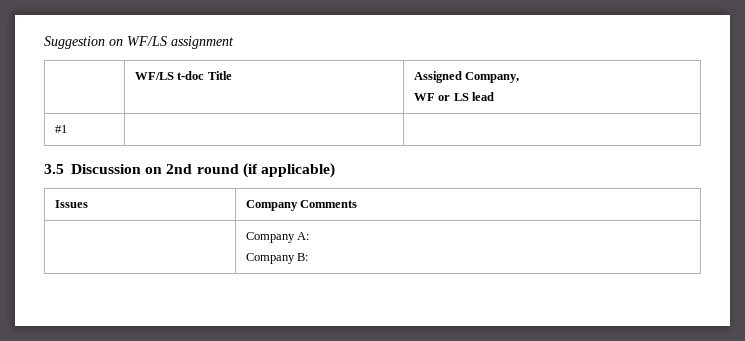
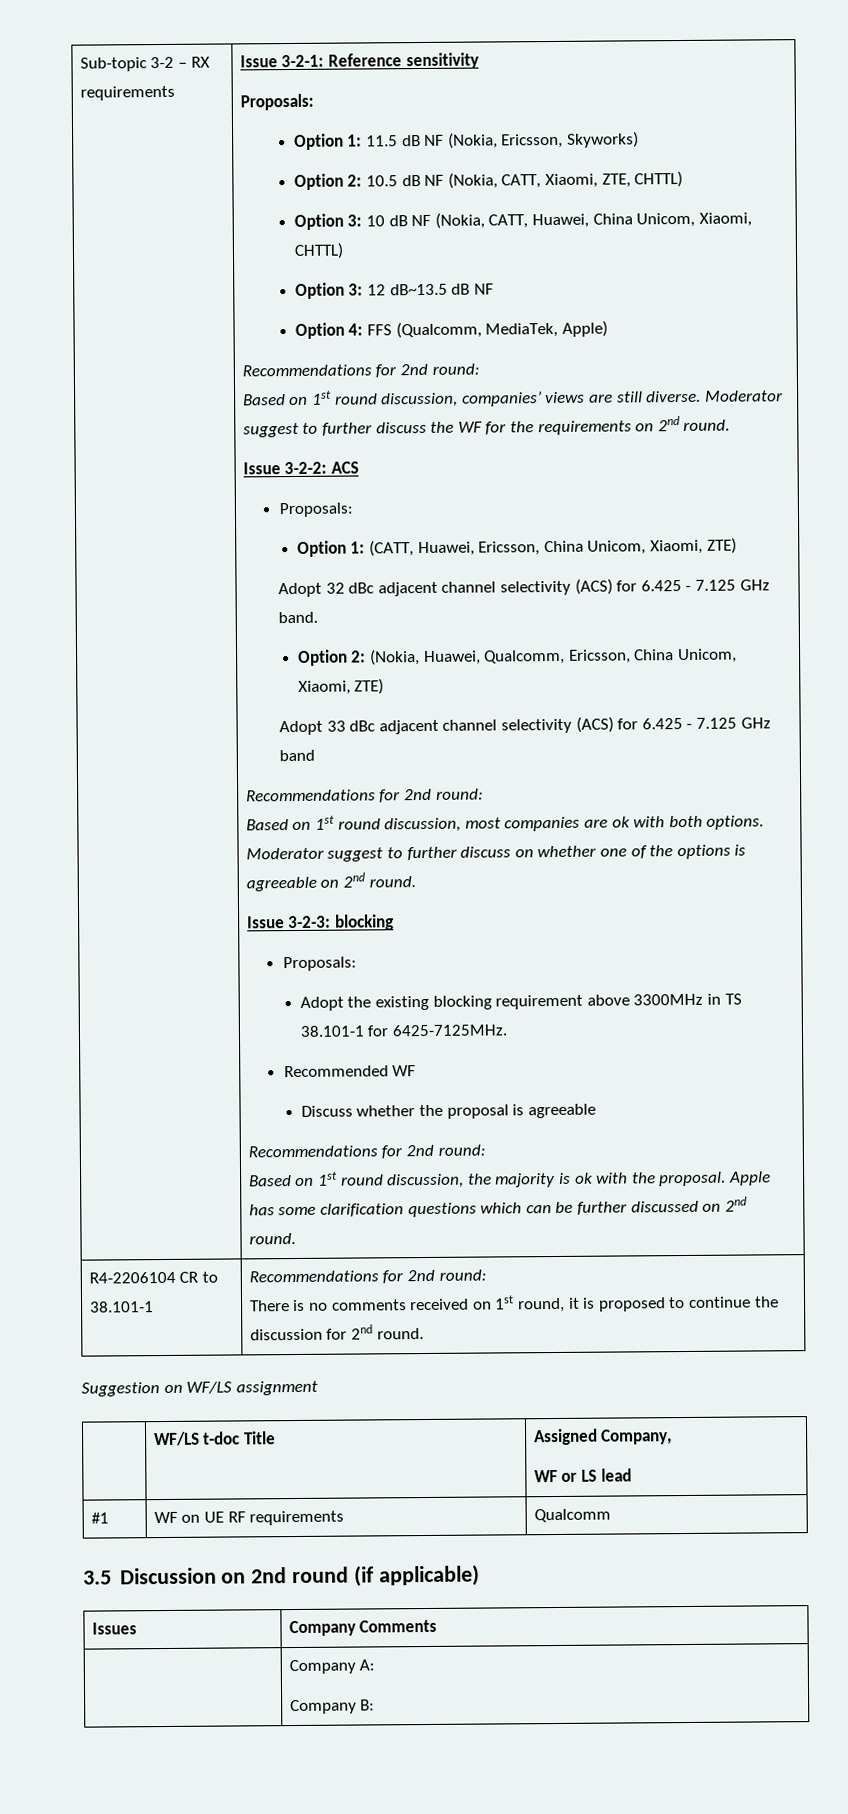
(44, 42) none -> [79,56,210,72] [79,85,175,101] [239,52,479,70] [239,93,314,111] [293,131,639,150] [293,170,684,190] [293,212,752,230] [293,242,344,259] [294,282,494,299] [294,320,608,339] [241,363,480,378] [242,390,783,408] [242,416,731,438] [242,461,360,475] [278,502,353,518] [296,537,737,557] [278,578,770,598] [278,611,319,624] [297,648,737,666] [297,678,385,695] [279,716,771,736] [279,749,316,762] [245,788,484,803] [245,815,765,833] [245,844,747,862] [245,872,416,892] [246,914,395,931] [282,956,357,972] [299,993,742,1011] [299,1024,507,1037] [283,1065,417,1078] [300,1103,596,1119] [247,1144,486,1159] [248,1171,771,1189] [248,1196,747,1218] [248,1232,296,1245] [88,1271,219,1284] [89,1301,154,1313] [248,1269,487,1284] [249,1295,779,1313] [249,1324,424,1341] Sub-topic 3-2 – RX requirements | Issue 3-2-1: Reference sensitivity // Proposals: // Option 1: 11.5 dB NF (Nokia, Ericsson, Skyworks) // Option 2: 10.5 dB NF (Nokia, CATT, Xiaomi, ZTE, CHTTL) // Option 3: 10 dB NF (Nokia, CATT, Huawei, China Unicom, Xiaomi, CHTTL) // Option 3: 12 dB~13.5 dB NF // Option 4: FFS (Qualcomm, MediaTek, Apple) // Recommendations for 2nd round: // Based on 1st round discussion, companies’ views are still diverse. Moderator suggest to further discuss the WF for the requirements on 2nd round. // Issue 3-2-2: ACS // Proposals: // Option 1: (CATT, Huawei, Ericsson, China Unicom, Xiaomi, ZTE) // Adopt 32 dBc adjacent channel selectivity (ACS) for 6.425 - 7.125 GHz band. // Option 2: (Nokia, Huawei, Qualcomm, Ericsson, China Unicom, Xiaomi, ZTE) // Adopt 33 dBc adjacent channel selectivity (ACS) for 6.425 - 7.125 GHz band // Recommendations for 2nd round: // Based on 1st round discussion, most companies are ok with both options. Moderator suggest to further discuss on whether one of the options is agreeable on 2nd round. // Issue 3-2-3: blocking // Proposals: // Adopt the existing blocking requirement above 3300MHz in TS 38.101-1 for 6425-7125MHz. // Recommended WF // Discuss whether the proposal is agreeable // Recommendations for 2nd round: // Based on 1st round discussion, the majority is ok with the proposal. Apple has some clarification questions which can be further discussed on 2nd round. // R4-2206104 CR to 38.101-1 | Recommendations for 2nd round: // There is no comments received on 1st round, it is proposed to continue the discussion for 2nd round. //
(67, 129) | -> [153,1510,345,1526] [533,1508,611,1523] WF on UE RF requirements | Qualcomm

